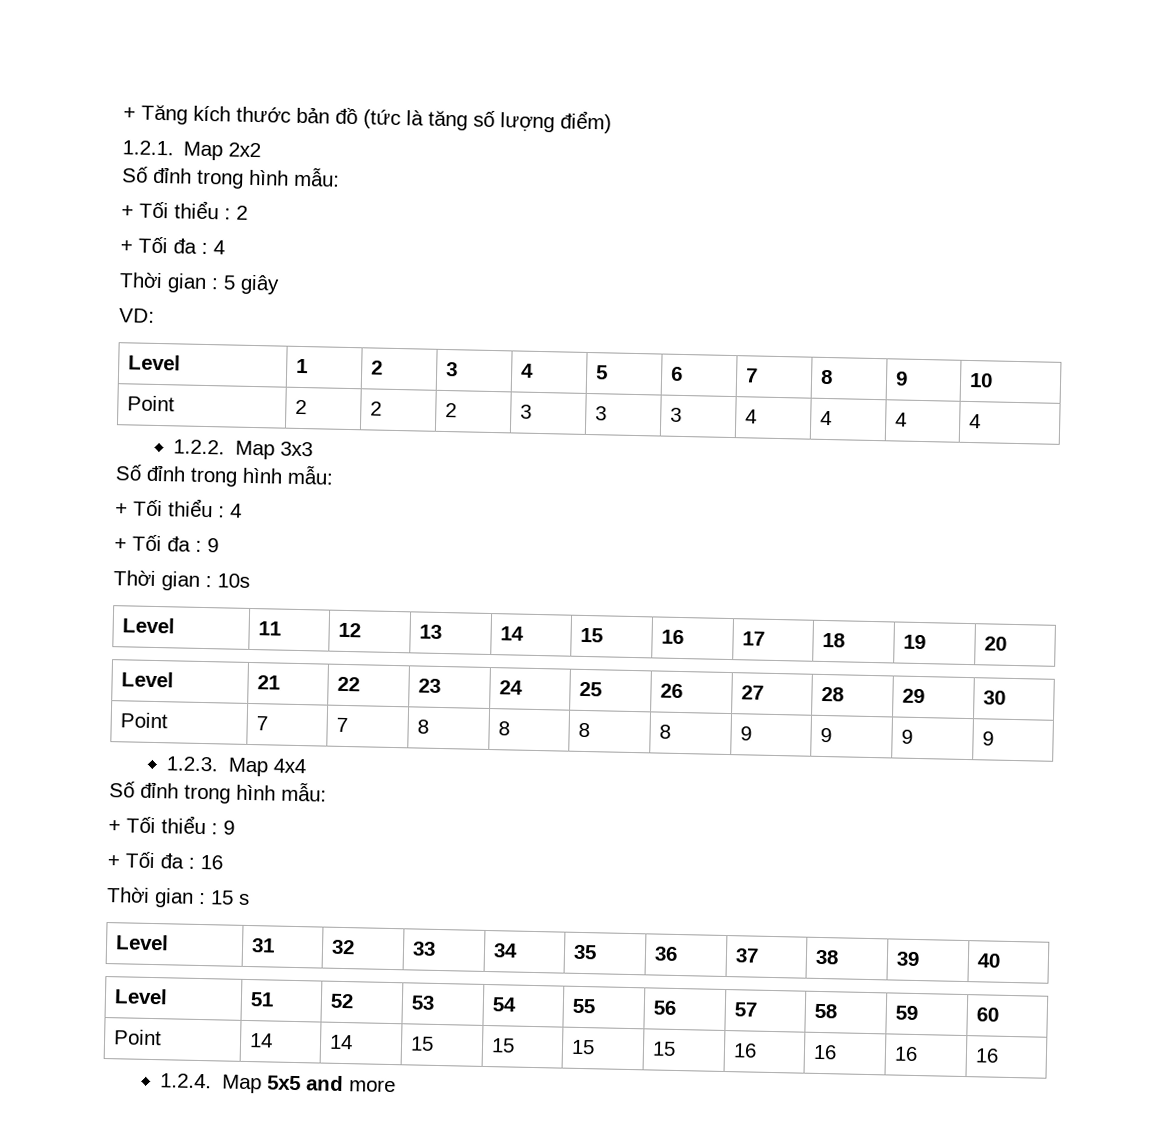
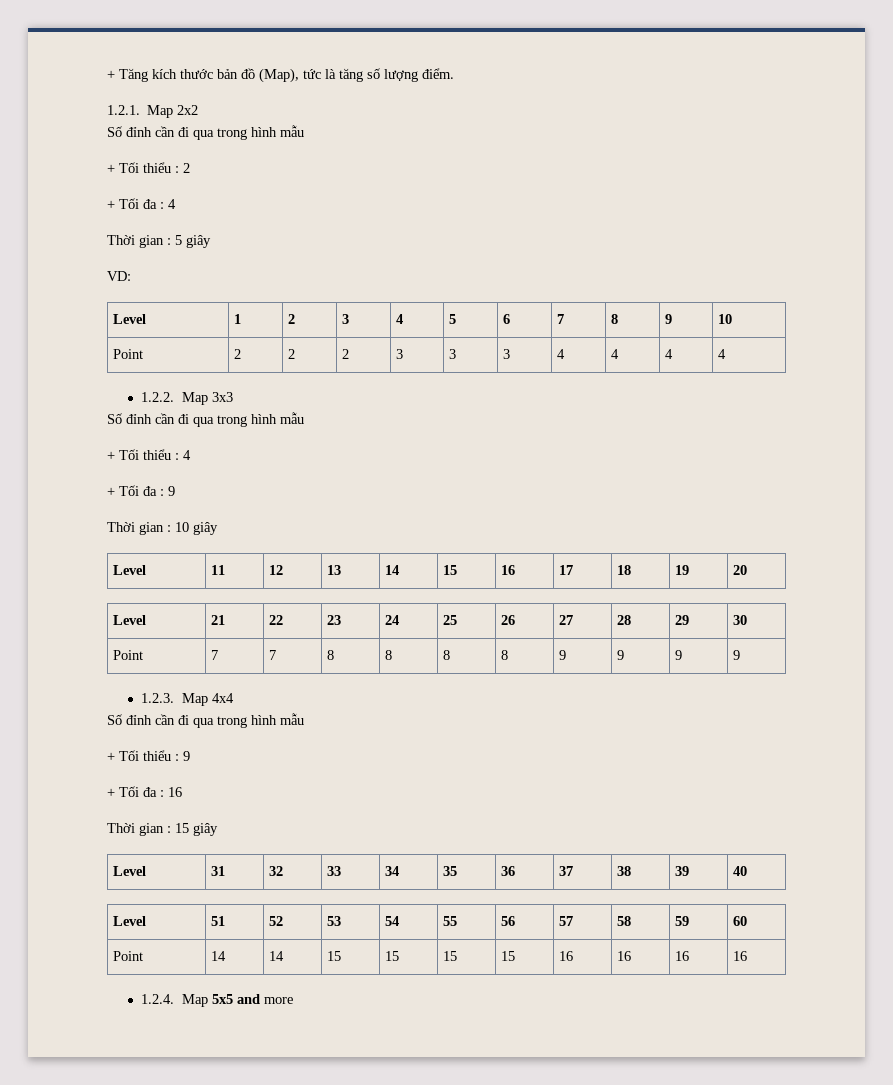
[363,109,401,130] (tức -> [259,68,321,83] (Map), tức
[560,110,612,134] điểm) -> [422,68,454,79] điểm.
[196,167,340,189] trong hình mẫu: -> [155,125,304,140] cần đi qua trong hình mẫu
[190,465,334,487] trong hình mẫu: -> [155,412,304,427] cần đi qua trong hình mẫu
[217,573,250,588] 10s -> [175,522,218,535] 10 giây
[184,782,327,804] trong hình mẫu: -> [155,713,304,728] cần đi qua trong hình mẫu
[238,893,250,906] s -> [193,823,218,836] giây

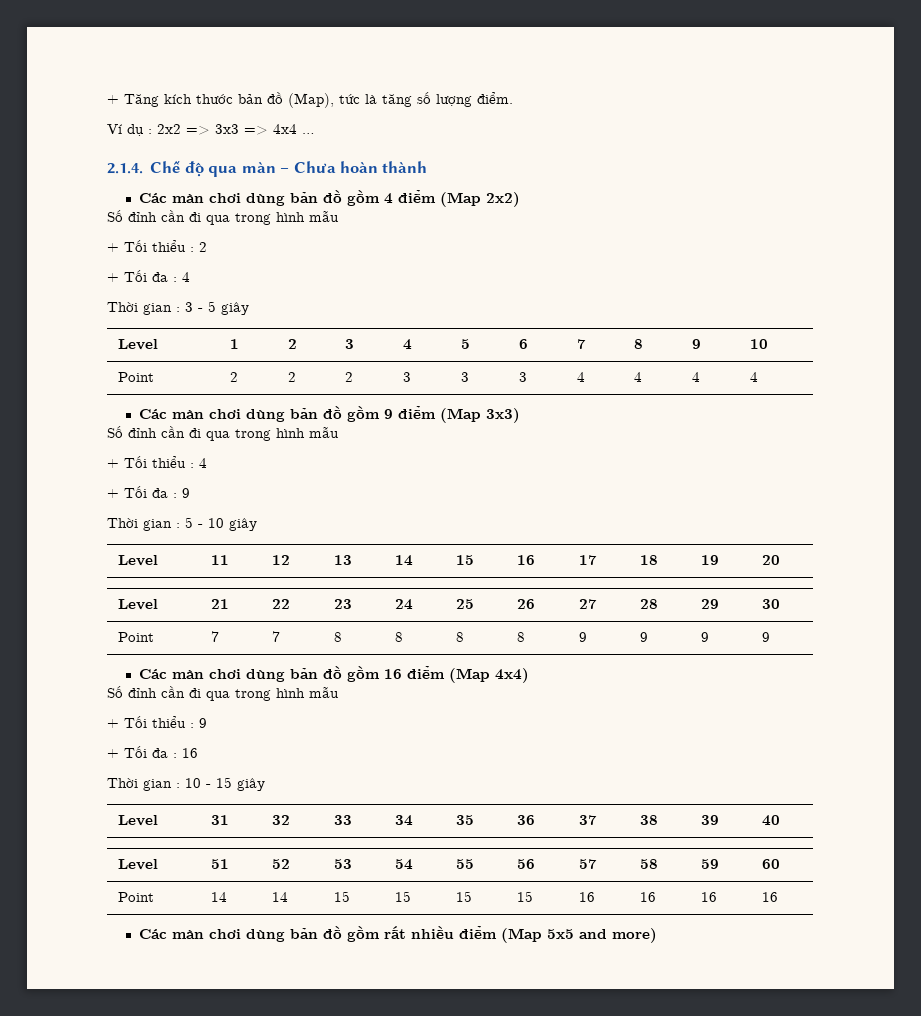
[107,105,199,118] 1.2.1. Map 2x2 -> [107,124,315,136] [107,161,428,177] [139,190,521,207] Ví dụ : 2x2 => 3x3 => 4x4 … // 2.1.4. Chế độ qua màn – Chưa hoàn thành // Các màn chơi dùng bản đồ gồm 4 điểm (Map 2x2)
(171, 241) none -> [185,302,203,312] 3 -
[107,271,131,281] // VD: -> (249, 308) none
[141,392,233,405] 1.2.2. Map 3x3 -> [139,406,521,423] Các màn chơi dùng bản đồ gồm 9 điểm (Map 3x3)
(171, 528) none -> [185,517,203,528] 5 -
[141,693,234,706] 1.2.3. Map 4x4 -> [139,666,530,683] Các màn chơi dùng bản đồ gồm 16 điểm (Map 4x4)
(171, 829) none -> [185,778,211,788] 10 -
[141,994,208,1007] 1.2.4. Map -> [139,926,543,943] Các màn chơi dùng bản đồ gồm rất nhiều điểm (Map
[263,997,293,1004] more -> [612,928,658,943] more)

